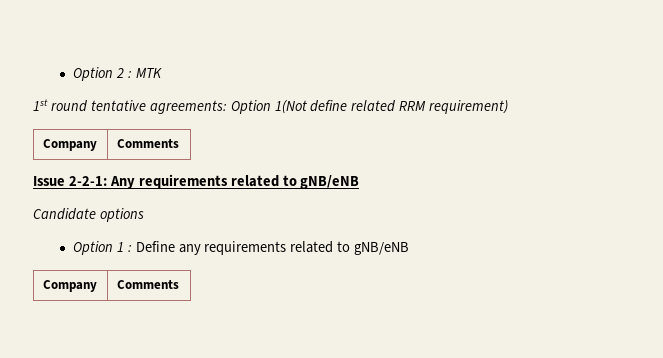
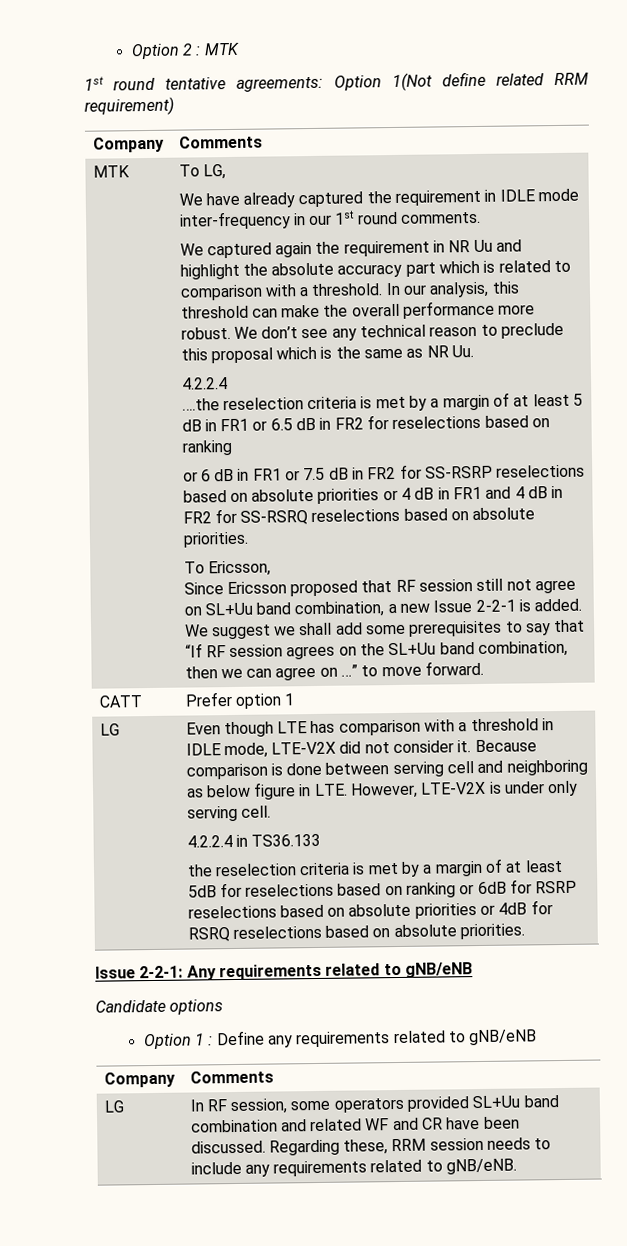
(179, 143) none -> [92,165,130,178] [178,164,226,180] [178,188,580,208] [178,210,482,230] [179,239,523,259] [179,260,572,280] [179,281,519,301] [180,300,536,319] [180,322,565,341] [180,345,475,364] [180,377,228,390] [181,392,584,411] [181,415,551,432] [181,439,232,456] [182,464,586,482] [182,485,564,504] [182,507,536,525] [182,531,249,548] [183,560,271,577] [183,578,577,597] [183,598,583,618] [184,619,586,640] [184,640,569,660] [184,660,485,681] [98,695,143,708] [184,692,296,709] [99,723,120,736] [185,718,555,738] [185,739,537,759] [185,759,588,780] [186,780,579,800] [186,805,271,822] [186,833,322,848] [186,858,563,877] [187,879,578,898] [187,900,553,919] [187,923,526,942] // MTK | To LG, // We have already captured the requirement in IDLE mode inter-frequency in our 1st round comments. // We captured again the requirement in NR Uu and highlight the absolute accuracy part which is related to comparison with a threshold. In our analysis, this threshold can make the overall performance more robust. We don’t see any technical reason to preclude this proposal which is the same as NR Uu. // 4.2.2.4 // ….the reselection criteria is met by a margin of at least 5 dB in FR1 or 6.5 dB in FR2 for reselections based on ranking // or 6 dB in FR1 or 7.5 dB in FR2 for SS-RSRP reselections based on absolute priorities or 4 dB in FR1 and 4 dB in FR2 for SS-RSRQ reselections based on absolute priorities. // To Ericsson, // Since Ericsson proposed that RF session still not agree on SL+Uu band combination, a new Issue 2-2-1 is added. We suggest we shall add some prerequisites to say that “If RF session agrees on the SL+Uu band combination, then we can agree on …” to move forward. // CATT | Prefer option 1 // LG | Even though LTE has comparison with a threshold in IDLE mode, LTE-V2X did not consider it. Because comparison is done between serving cell and neighboring as below figure in LTE. However, LTE-V2X is under only serving cell. // 4.2.2.4 in TS36.133 // the reselection criteria is met by a margin of at least 5dB for reselections based on ranking or 6dB for RSRP reselections based on absolute priorities or 4dB for RSRQ reselections based on absolute priorities.
(179, 284) none -> [103,1100,124,1113] [189,1095,559,1115] [190,1116,520,1133] [190,1137,552,1156] [190,1158,518,1177] // LG | In RF session, some operators provided SL+Uu band combination and related WF and CR have been discussed. Regarding these, RRM session needs to include any requirements related to gNB/eNB.

